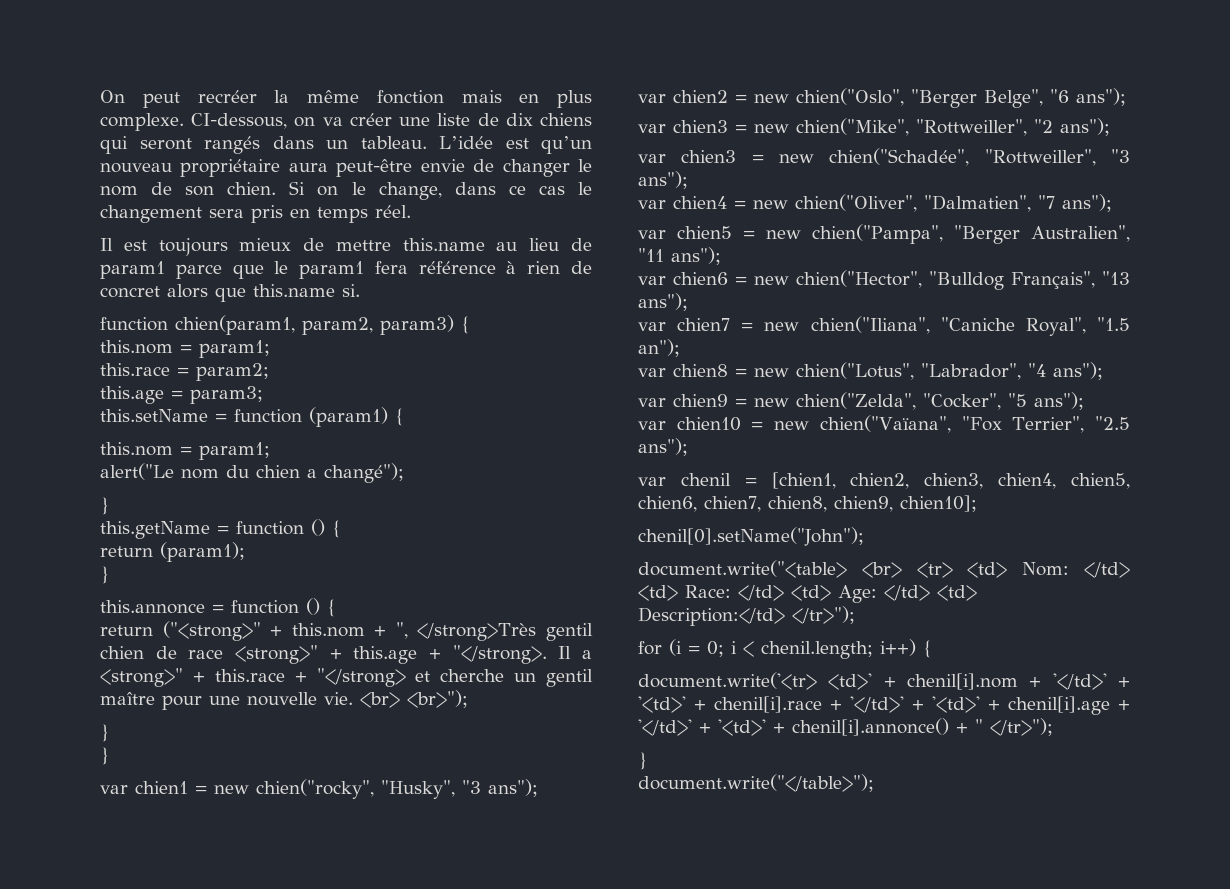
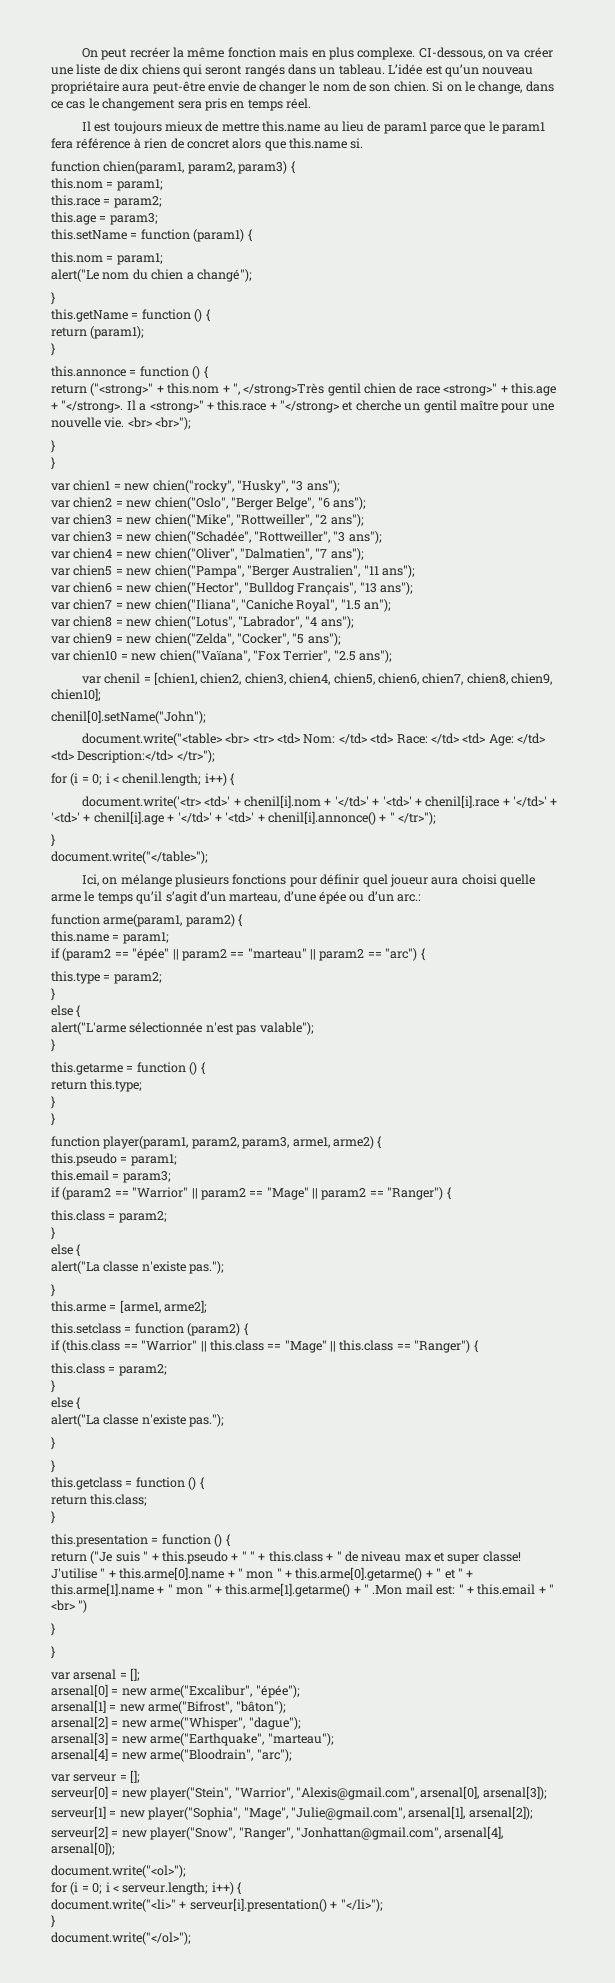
(874, 783) none -> [81,874,536,887] [51,891,422,904] [51,914,244,927] [51,931,169,944] [51,948,426,961] [51,971,162,984] [51,988,55,1001] [51,1005,82,1018] [51,1022,314,1035] [51,1039,55,1052] [51,1062,206,1075] [51,1079,143,1092] [51,1096,55,1109] [51,1113,55,1126] [51,1136,383,1149] [51,1153,177,1166] [51,1170,171,1183] [51,1187,452,1200] [51,1210,167,1223] [51,1227,55,1240] [51,1244,82,1257] [51,1261,225,1274] [51,1284,55,1297] [51,1300,208,1313] [51,1323,249,1336] [51,1340,479,1353] [51,1363,167,1376] [51,1380,55,1393] [51,1397,82,1410] [51,1414,225,1427] [51,1437,55,1450] [51,1460,55,1473] [51,1477,205,1490] [51,1494,148,1506] [51,1511,55,1524] [51,1534,231,1547] [51,1551,521,1564] [51,1567,474,1581] [51,1583,554,1597] [51,1600,88,1613] [51,1623,55,1636] [51,1646,55,1659] [51,1668,141,1681] [51,1684,300,1698] [51,1700,286,1714] [51,1716,301,1730] [51,1732,334,1746] [51,1748,292,1762] [51,1770,141,1783] [51,1786,547,1800] [51,1806,533,1820] [51,1826,504,1840] [51,1842,115,1856] [51,1865,186,1878] [51,1882,242,1895] [51,1898,383,1912] [51,1915,55,1928] [51,1932,191,1945] // Ici, on mélange plusieurs fonctions pour définir quel joueur aura choisi quelle arme le temps qu’il s’agit d’un marteau, d’une épée ou d’un arc.: // function arme(param1, param2) { // this.name = param1; // if (param2 == "épée" || param2 == "marteau" || param2 == "arc") { // this.type = param2; // } // else { // alert("L'arme sélectionnée n'est pas valable"); // } // this.getarme = function () { // return this.type; // } // } // function player(param1, param2, param3, arme1, arme2) { // this.pseudo = param1; // this.email = param3; // if (param2 == "Warrior" || param2 == "Mage" || param2 == "Ranger") { // this.class = param2; // } // else { // alert("La classe n'existe pas."); // } // this.arme = [arme1, arme2]; // this.setclass = function (param2) { // if (this.class == "Warrior" || this.class == "Mage" || this.class == "Ranger") { // this.class = param2; // } // else { // alert("La classe n'existe pas."); // } // } // this.getclass = function () { // return this.class; // } // this.presentation = function () { // return ("Je suis " + this.pseudo + " " + this.class + " de niveau max et super classe! J'utilise " + this.arme[0].name + " mon " + this.arme[0].getarme() + " et " + this.arme[1].name + " mon " + this.arme[1].getarme() + " .Mon mail est: " + this.email + " <br> ") // } // } // var arsenal = []; // arsenal[0] = new arme("Excalibur", "épée"); // arsenal[1] = new arme("Bifrost", "bâton"); // arsenal[2] = new arme("Whisper", "dague"); // arsenal[3] = new arme("Earthquake", "marteau"); // arsenal[4] = new arme("Bloodrain", "arc"); // var serveur = []; // serveur[0] = new player("Stein", "Warrior", "Alexis@gmail.com", arsenal[0], arsenal[3]); // serveur[1] = new player("Sophia", "Mage", "Julie@gmail.com", arsenal[1], arsenal[2]); // serveur[2] = new player("Snow", "Ranger", "Jonhattan@gmail.com", arsenal[4], arsenal[0]); // document.write("<ol>"); // for (i = 0; i < serveur.length; i++) { // document.write("<li>" + serveur[i].presentation() + "</li>"); // } // document.write("</ol>");

